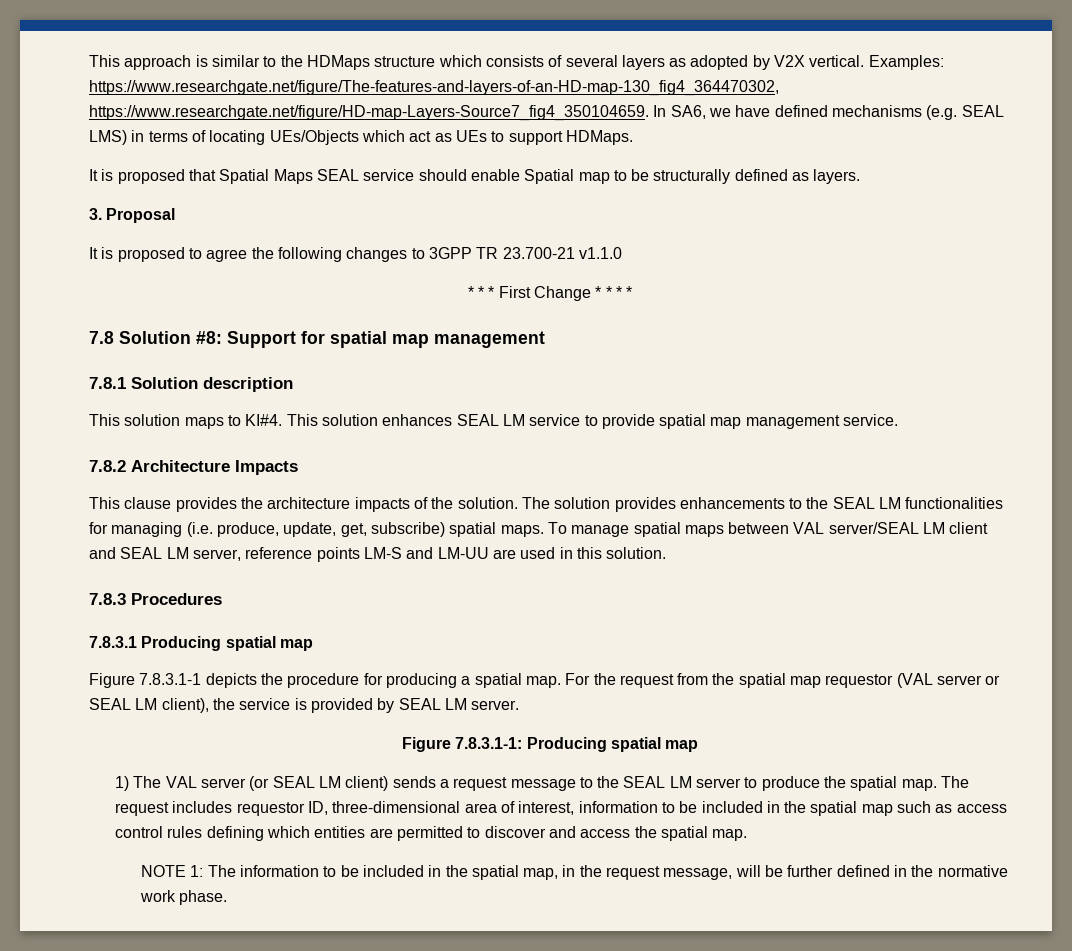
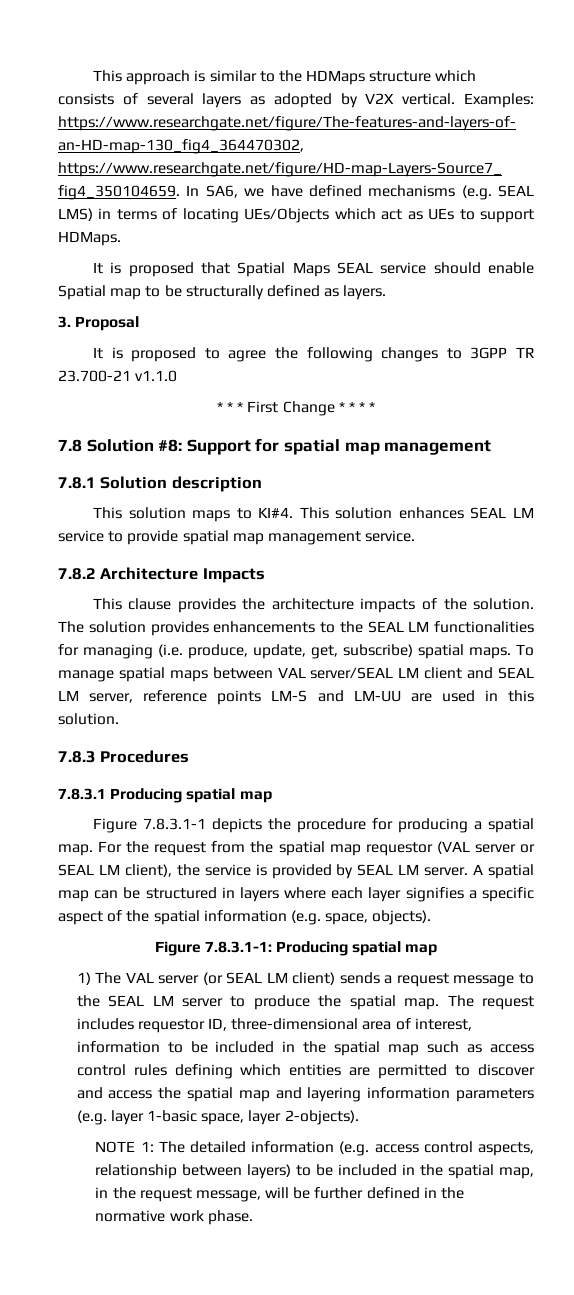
(520, 705) none -> [473,864,535,879] [58,887,534,902] [58,910,432,925] A spatial map can be structured in layers where each layer signifies a specific aspect of the spatial information (e.g. space, objects).
[712,829,748,841] [140,865,319,877] map. // NOTE 1: The information -> [238,1087,534,1102] [76,1110,359,1125] [95,1141,534,1156] [95,1164,292,1179] map and layering information parameters (e.g. layer 1-basic space, layer 2-objects). // NOTE 1: The detailed information (e.g. access control aspects, relationship between layers)

